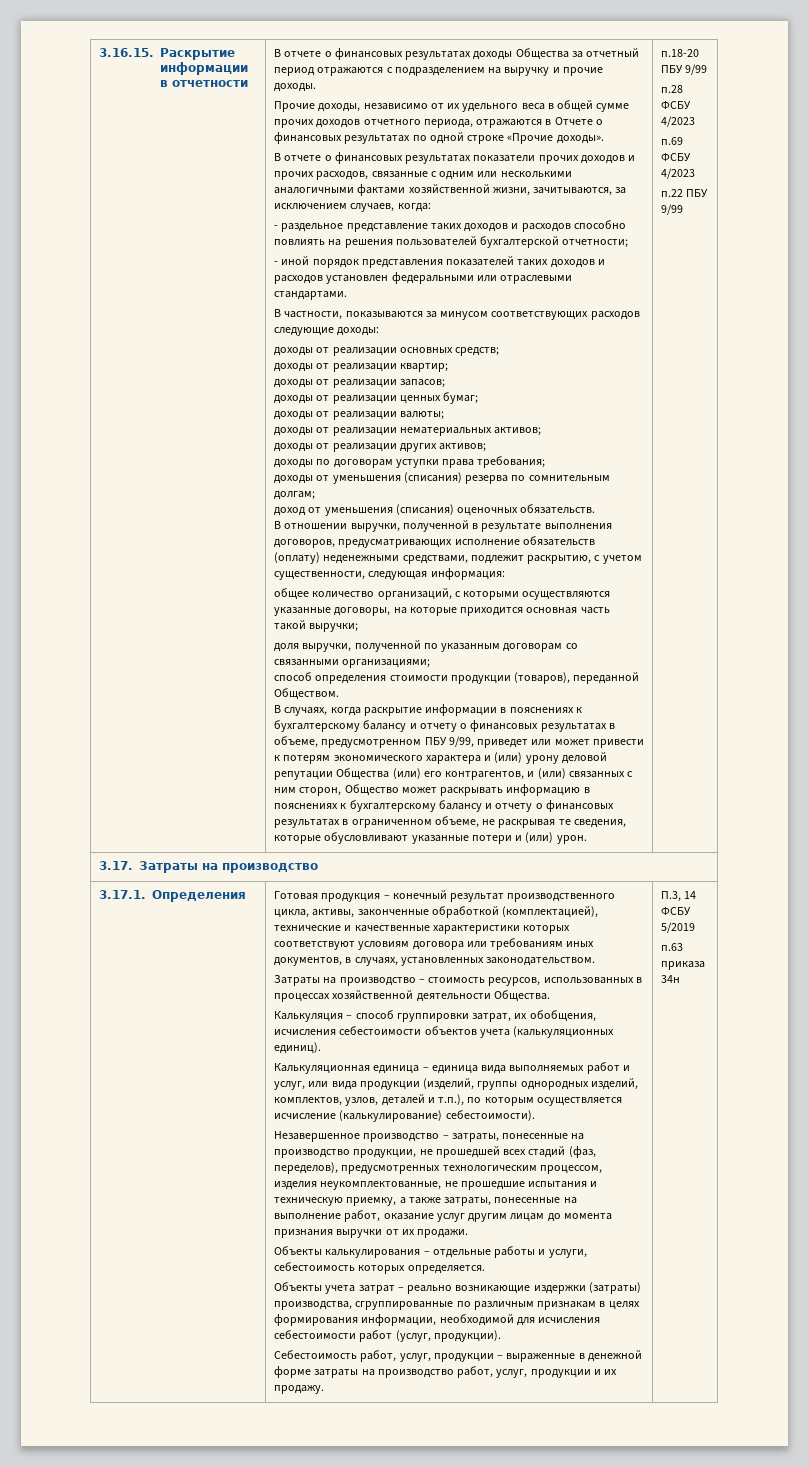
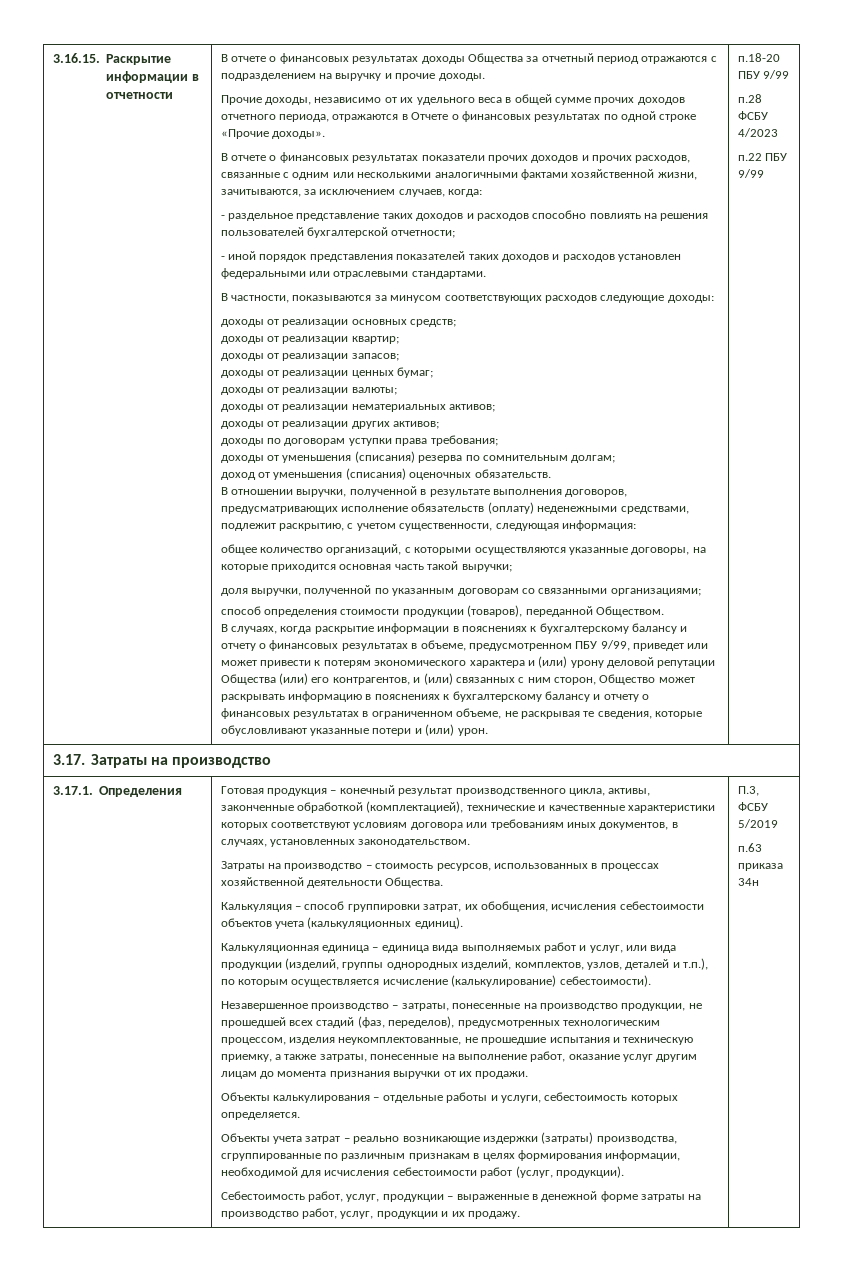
[661,137,684,145] [661,153,692,162] [661,168,696,179] // п.69 ФСБУ 4/2023 -> (778, 132) none
[684,891,697,899] 14 -> (759, 791) none

